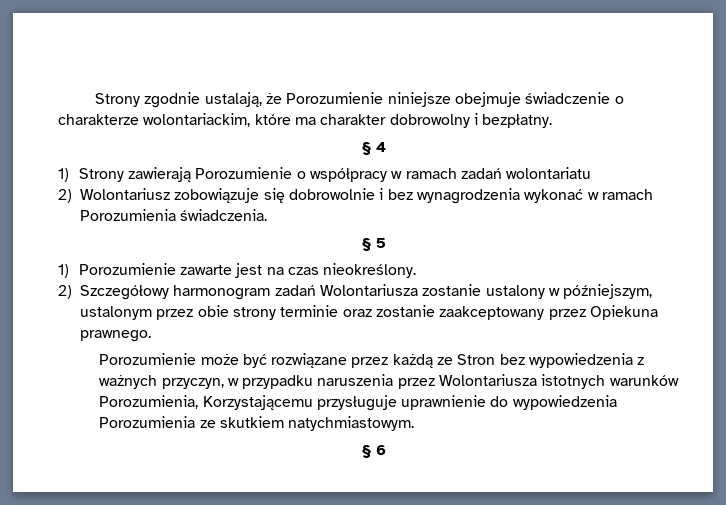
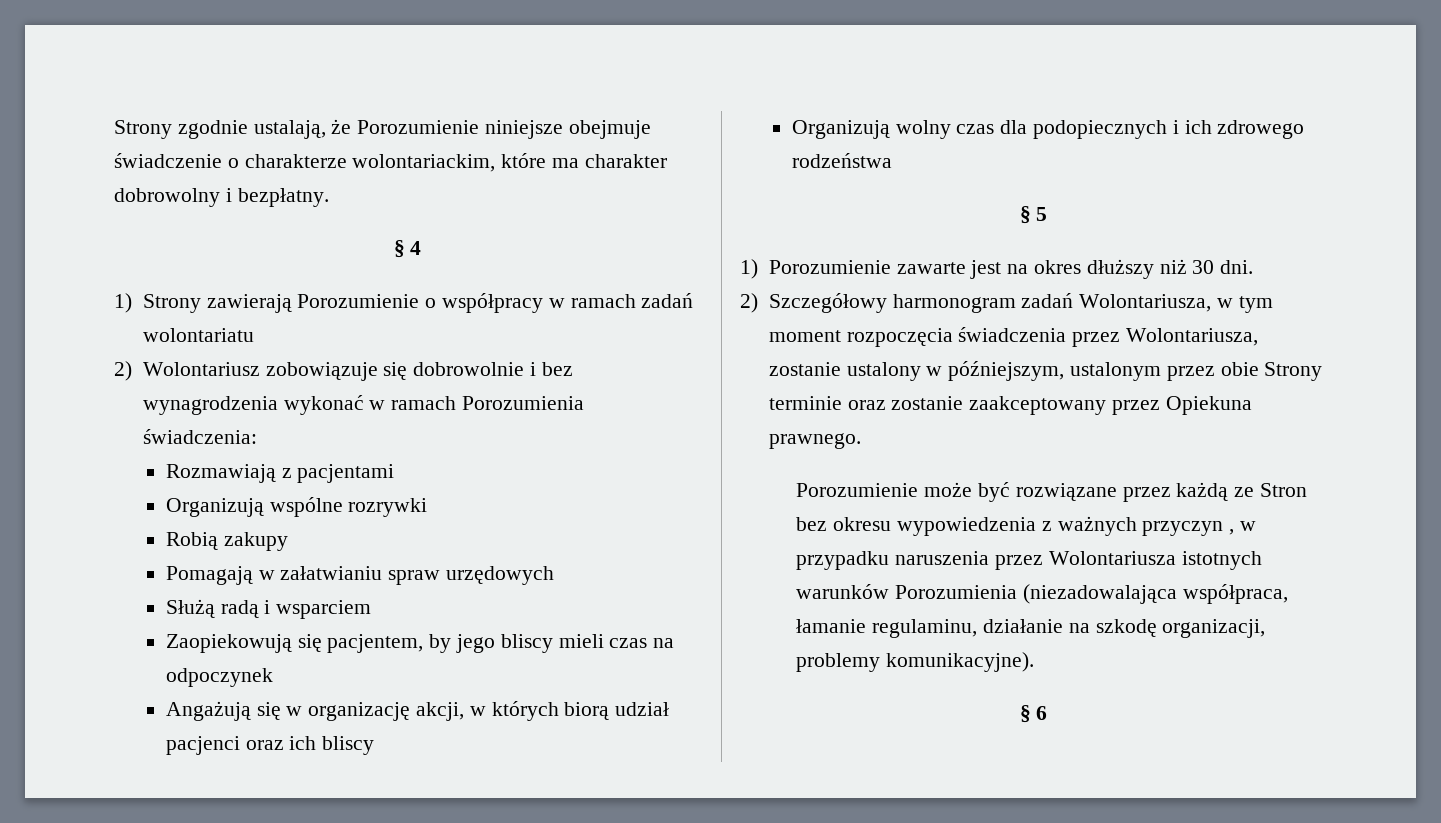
[180,209,268,221] świadczenia. -> [142,429,257,444] [165,464,395,483] [165,497,428,517] [165,532,288,551] [165,566,555,585] [165,599,372,619] [165,634,675,653] [165,668,273,687] [165,701,670,721] [165,736,375,755] [791,120,1305,139] [791,153,892,168] świadczenia: // Rozmawiają z pacjentami // Organizują wspólne rozrywki // Robią zakupy // Pomagają w załatwianiu spraw urzędowych // Służą radą i wsparciem // Zaopiekowują się pacjentem, by jego bliscy mieli czas na odpoczynek // Angażują się w organizację akcji, w których biorą udział pacjenci oraz ich bliscy // Organizują wolny czas dla podopiecznych i ich zdrowego rodzeństwa
[287,263,417,278] czas nieokreślony. -> [1033,259,1254,279] okres dłuższy niż 30 dni.
[319,284,418,296] Wolontariusza -> [1079,294,1273,313] [768,327,1258,347] Wolontariusza, w tym moment rozpoczęcia świadczenia przez Wolontariusza,
[232,307,276,320] strony -> [1264,362,1323,381] Strony
(525, 359) none -> [833,517,892,531] okresu
[161,378,224,389] przyczyn, -> [1142,521,1235,536] przyczyn ,
[99,395,617,411] [99,416,415,431] Porozumienia, Korzystającemu przysługuje uprawnienie do wypowiedzenia Porozumienia ze skutkiem natychmiastowym. -> [895,584,1288,604] [796,619,1266,638] [796,652,1035,672] Porozumienia (niezadowalająca współpraca, łamanie regulaminu, działanie na szkodę organizacji, problemy komunikacyjne).

